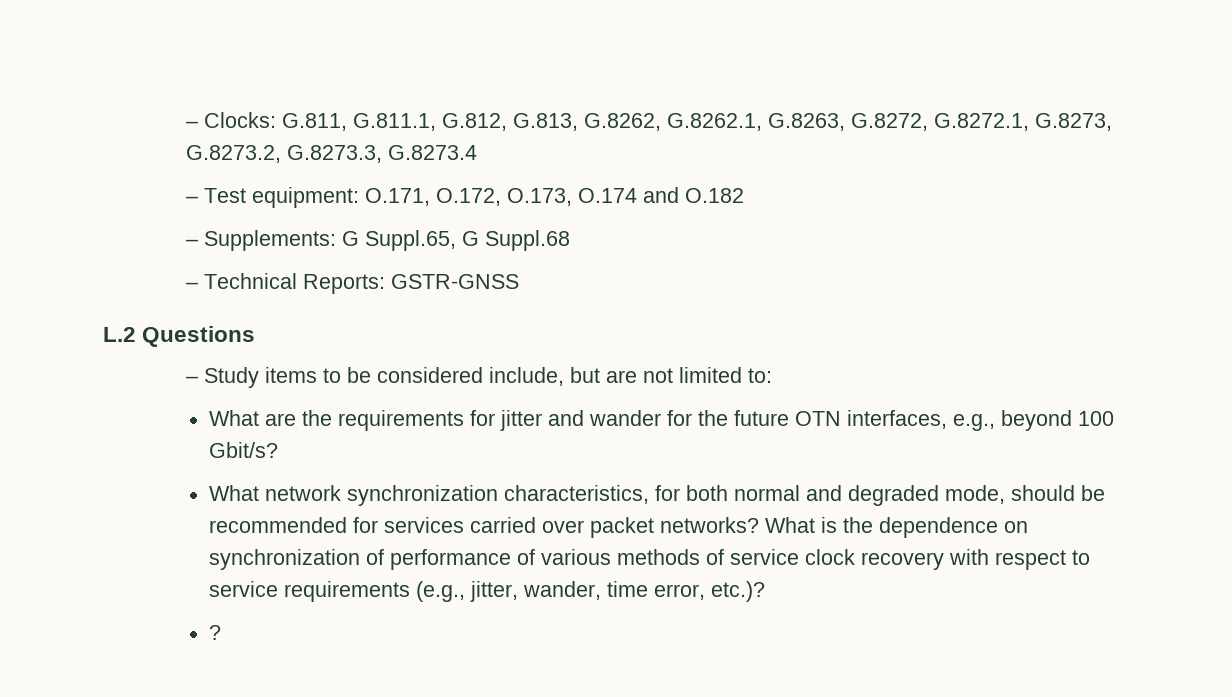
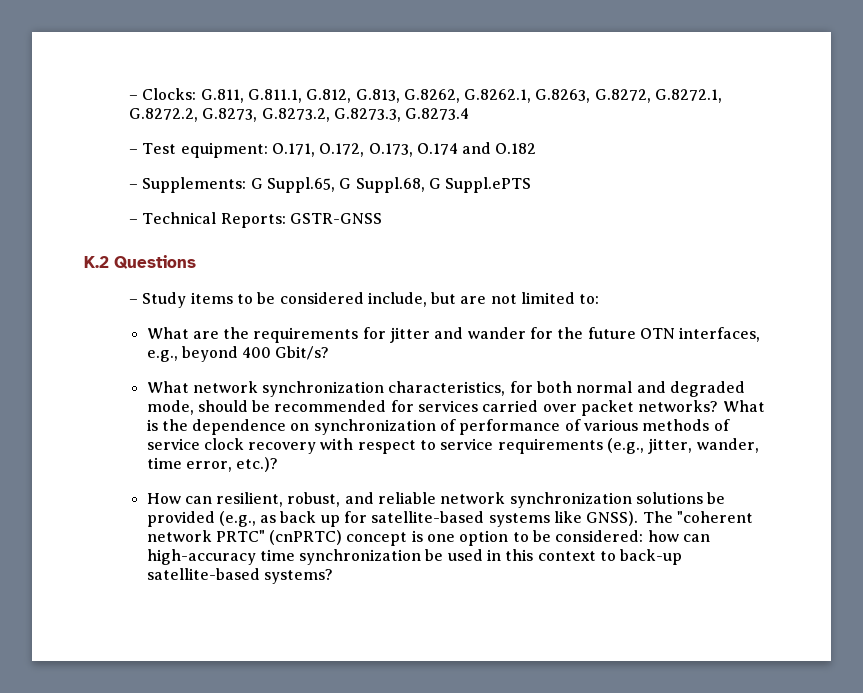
(1029, 122) none -> [128,108,198,122] G.8272.2,
[484,230,570,251] Suppl.68 -> [355,177,532,193] Suppl.68, G Suppl.ePTS
[103,327,136,342] L.2 -> [84,256,109,268] K.2
[1078,411,1115,426] 100 -> [242,347,272,358] 400
[209,625,222,640] ? -> [146,492,726,508] [146,511,754,527] [146,530,711,546] [146,549,683,565] [146,568,333,584] How can resilient, robust, and reliable network synchronization solutions be provided (e.g., as back up for satellite-based systems like GNSS). The "coherent network PRTC" (cnPRTC) concept is one option to be considered: how can high-accuracy time synchronization be used in this context to back-up satellite-based systems?

